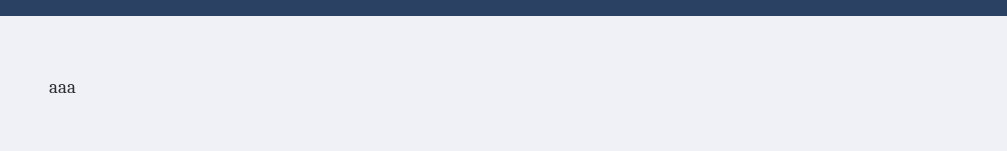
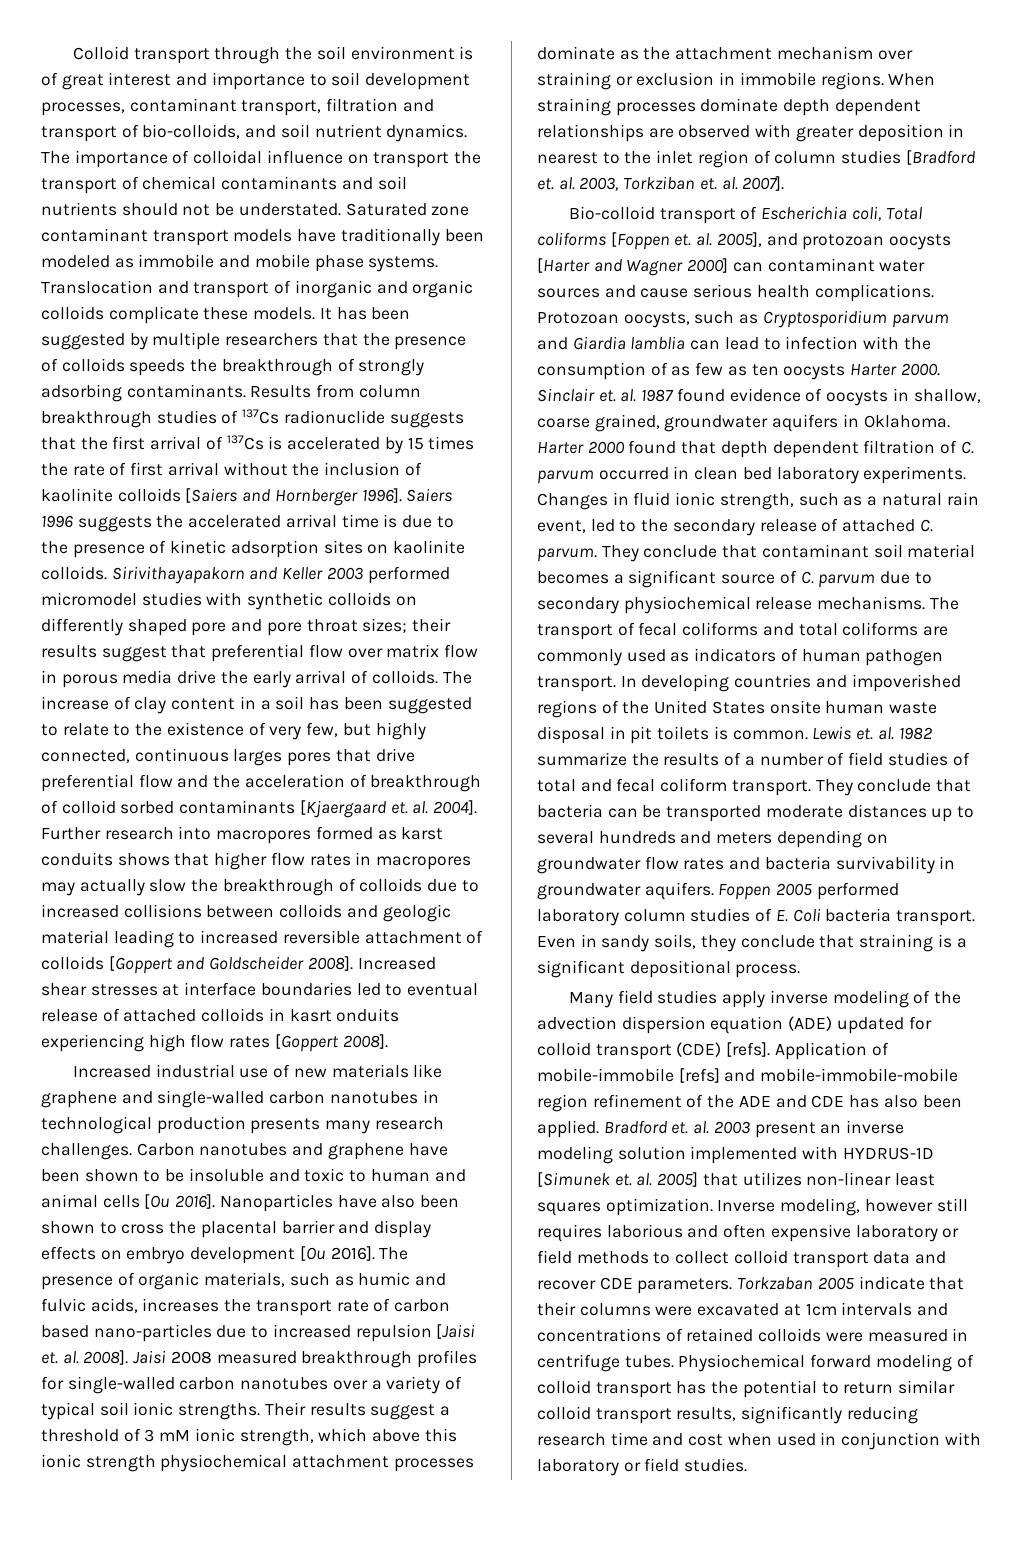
[49,84,76,93] aaa -> [73,46,474,64] [41,72,471,90] [41,98,434,116] [41,124,468,142] [41,150,482,168] [41,176,407,194] [41,202,470,216] [41,228,484,246] [41,254,439,272] [41,280,474,298] [41,306,411,324] [41,332,467,350] [41,358,425,376] [41,384,421,402] [41,409,464,428] [41,435,475,454] [41,462,422,476] [41,488,453,506] [41,514,454,532] [41,540,466,558] [41,566,450,584] [41,592,417,610] [41,618,452,636] [41,644,479,662] [41,670,472,688] [41,696,472,714] [41,722,426,740] [41,748,415,766] [41,774,482,792] [41,800,478,818] [41,826,444,844] [41,852,472,870] [41,878,479,896] [41,904,451,922] [41,930,484,948] [41,956,436,974] [41,982,479,996] [41,1008,400,1022] [41,1034,388,1052] [73,1064,443,1078] [41,1090,439,1108] [41,1116,444,1134] [41,1143,448,1160] [41,1168,466,1182] [41,1194,460,1212] [41,1220,432,1238] [41,1246,409,1264] [41,1272,447,1290] [41,1298,451,1316] [41,1324,476,1342] [41,1350,478,1368] [41,1376,463,1394] [41,1402,451,1420] [41,1428,457,1446] [41,1454,474,1472] [537,46,913,60] [537,72,936,90] [537,98,921,116] [537,124,965,142] [537,150,975,168] [537,176,785,191] [569,206,922,224] [537,232,952,250] [537,258,926,276] [537,284,934,302] [537,310,949,328] [537,336,931,350] [537,362,940,380] [537,388,981,406] [537,414,950,432] [537,440,974,458] [537,466,967,484] [537,492,979,510] [537,518,933,536] [537,544,976,562] [537,570,932,588] [537,596,959,614] [537,622,949,640] [537,648,944,666] [537,674,961,692] [537,700,938,718] [537,726,932,744] [537,752,970,766] [537,778,972,796] [537,804,975,822] [537,830,888,848] [537,856,956,874] [537,882,899,900] [537,908,976,926] [537,934,967,952] [537,960,801,978] [569,990,962,1008] [537,1016,932,1034] [537,1042,889,1060] [537,1068,959,1083] [537,1094,962,1112] [537,1120,905,1138] [537,1146,934,1164] [537,1172,936,1187] [537,1198,968,1216] [537,1224,960,1242] [537,1250,947,1268] [537,1276,965,1294] [537,1302,949,1316] [537,1328,969,1342] [537,1354,974,1372] [537,1380,956,1398] [537,1406,918,1424] [537,1432,981,1450] [537,1458,748,1476] Colloid transport through the soil environment is of great interest and importance to soil development processes, contaminant transport, filtration and transport of bio-colloids, and soil nutrient dynamics. The importance of colloidal influence on transport the transport of chemical contaminants and soil nutrients should not be understated. Saturated zone contaminant transport models have traditionally been modeled as immobile and mobile phase systems. Translocation and transport of inorganic and organic colloids complicate these models. It has been suggested by multiple researchers that the presence of colloids speeds the breakthrough of strongly adsorbing contaminants. Results from column breakthrough studies of 137Cs radionuclide suggests that the first arrival of 137Cs is accelerated by 15 times the rate of first arrival without the inclusion of kaolinite colloids [Saiers and Hornberger 1996]. Saiers 1996 suggests the accelerated arrival time is due to the presence of kinetic adsorption sites on kaolinite colloids. Sirivithayapakorn and Keller 2003 performed micromodel studies with synthetic colloids on differently shaped pore and pore throat sizes; their results suggest that preferential flow over matrix flow in porous media drive the early arrival of colloids. The increase of clay content in a soil has been suggested to relate to the existence of very few, but highly connected, continuous larges pores that drive preferential flow and the acceleration of breakthrough of colloid sorbed contaminants [Kjaergaard et. al. 2004]. Further research into macropores formed as karst conduits shows that higher flow rates in macropores may actually slow the breakthrough of colloids due to increased collisions between colloids and geologic material leading to increased reversible attachment of colloids [Goppert and Goldscheider 2008]. Increased shear stresses at interface boundaries led to eventual release of attached colloids in kasrt onduits experiencing high flow rates [Goppert 2008]. // Increased industrial use of new materials like graphene and single-walled carbon nanotubes in technological production presents many research challenges. Carbon nanotubes and graphene have been shown to be insoluble and toxic to human and animal cells [Ou 2016]. Nanoparticles have also been shown to cross the placental barrier and display effects on embryo development [Ou 2016]. The presence of organic materials, such as humic and fulvic acids, increases the transport rate of carbon based nano-particles due to increased repulsion [Jaisi et. al. 2008]. Jaisi 2008 measured breakthrough profiles for single-walled carbon nanotubes over a variety of typical soil ionic strengths. Their results suggest a threshold of 3 mM ionic strength, which above this ionic strength physiochemical attachment processes dominate as the attachment mechanism over straining or exclusion in immobile regions. When straining processes dominate depth dependent relationships are observed with greater deposition in nearest to the inlet region of column studies [Bradford et. al. 2003, Torkziban et. al. 2007]. // Bio-colloid transport of Escherichia coli, Total coliforms [Foppen et. al. 2005], and protozoan oocysts [Harter and Wagner 2000] can contaminant water sources and cause serious health complications. Protozoan oocysts, such as Cryptosporidium parvum and Giardia lamblia can lead to infection with the consumption of as few as ten oocysts Harter 2000. Sinclair et. al. 1987 found evidence of oocysts in shallow, coarse grained, groundwater aquifers in Oklahoma. Harter 2000 found that depth dependent filtration of C. parvum occurred in clean bed laboratory experiments. Changes in fluid ionic strength, such as a natural rain event, led to the secondary release of attached C. parvum. They conclude that contaminant soil material becomes a significant source of C. parvum due to secondary physiochemical release mechanisms. The transport of fecal coliforms and total coliforms are commonly used as indicators of human pathogen transport. In developing countries and impoverished regions of the United States onsite human waste disposal in pit toilets is common. Lewis et. al. 1982 summarize the results of a number of field studies of total and fecal coliform transport. They conclude that bacteria can be transported moderate distances up to several hundreds and meters depending on groundwater flow rates and bacteria survivability in groundwater aquifers. Foppen 2005 performed laboratory column studies of E. Coli bacteria transport. Even in sandy soils, they conclude that straining is a significant depositional process. // Many field studies apply inverse modeling of the advection dispersion equation (ADE) updated for colloid transport (CDE) [refs]. Application of mobile-immobile [refs] and mobile-immobile-mobile region refinement of the ADE and CDE has also been applied. Bradford et. al. 2003 present an inverse modeling solution implemented with HYDRUS-1D [Simunek et. al. 2005] that utilizes non-linear least squares optimization. Inverse modeling, however still requires laborious and often expensive laboratory or field methods to collect colloid transport data and recover CDE parameters. Torkzaban 2005 indicate that their columns were excavated at 1cm intervals and concentrations of retained colloids were measured in centrifuge tubes. Physiochemical forward modeling of colloid transport has the potential to return similar colloid transport results, significantly reducing research time and cost when used in conjunction with laboratory or field studies.

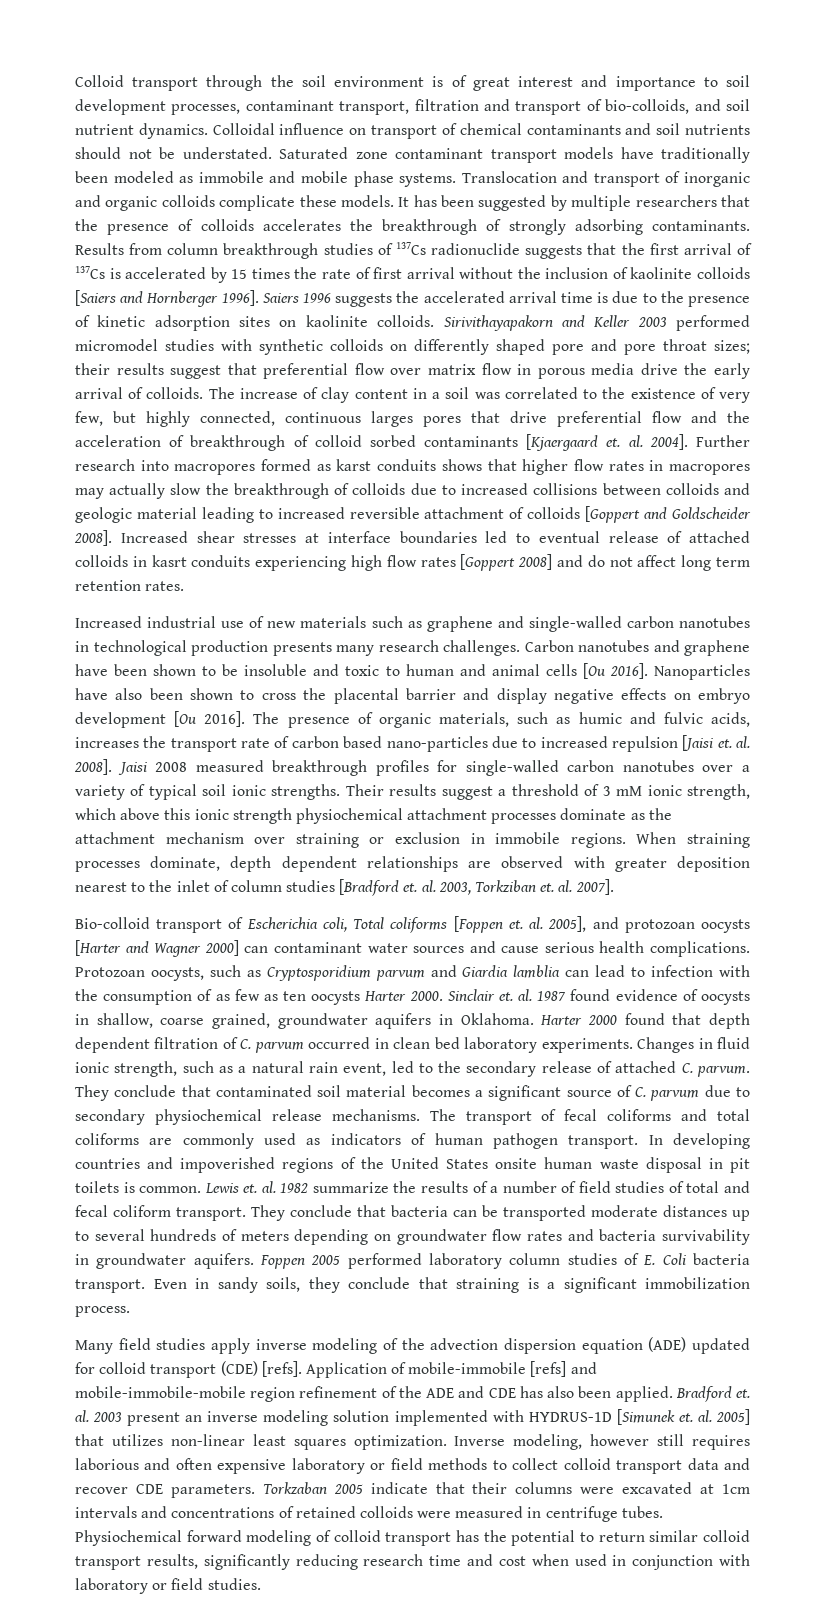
[41,150,263,168] The importance of colloidal -> [212,123,275,135] Colloidal
[454,151,482,164] [41,178,117,194] the transport -> (438, 132) none
[129,359,186,376] speeds -> [262,219,341,231] accelerates
[309,697,472,714] [41,723,109,736] has been suggested to relate -> [474,387,578,399] was correlated
[336,1008,400,1022] onduits -> [191,555,251,567] conduits
[342,1034,388,1049] 2008]. -> [518,554,750,571] [75,580,185,591] 2008] and do not affect long term retention rates.
[413,1064,443,1078] like -> [371,616,422,628] such as
(432, 1229) none -> [553,689,614,704] negative
[700,98,779,112] dominate -> [150,856,221,871] dominate,
[948,124,965,137] in -> (750, 864) none
[697,150,749,168] region -> (210, 886) none
[761,544,869,558] contaminant -> [215,1085,312,1097] contaminated
[680,831,712,844] and -> [221,1229,237,1241] of
[629,960,731,978] depositional -> [645,1277,750,1289] immobilization

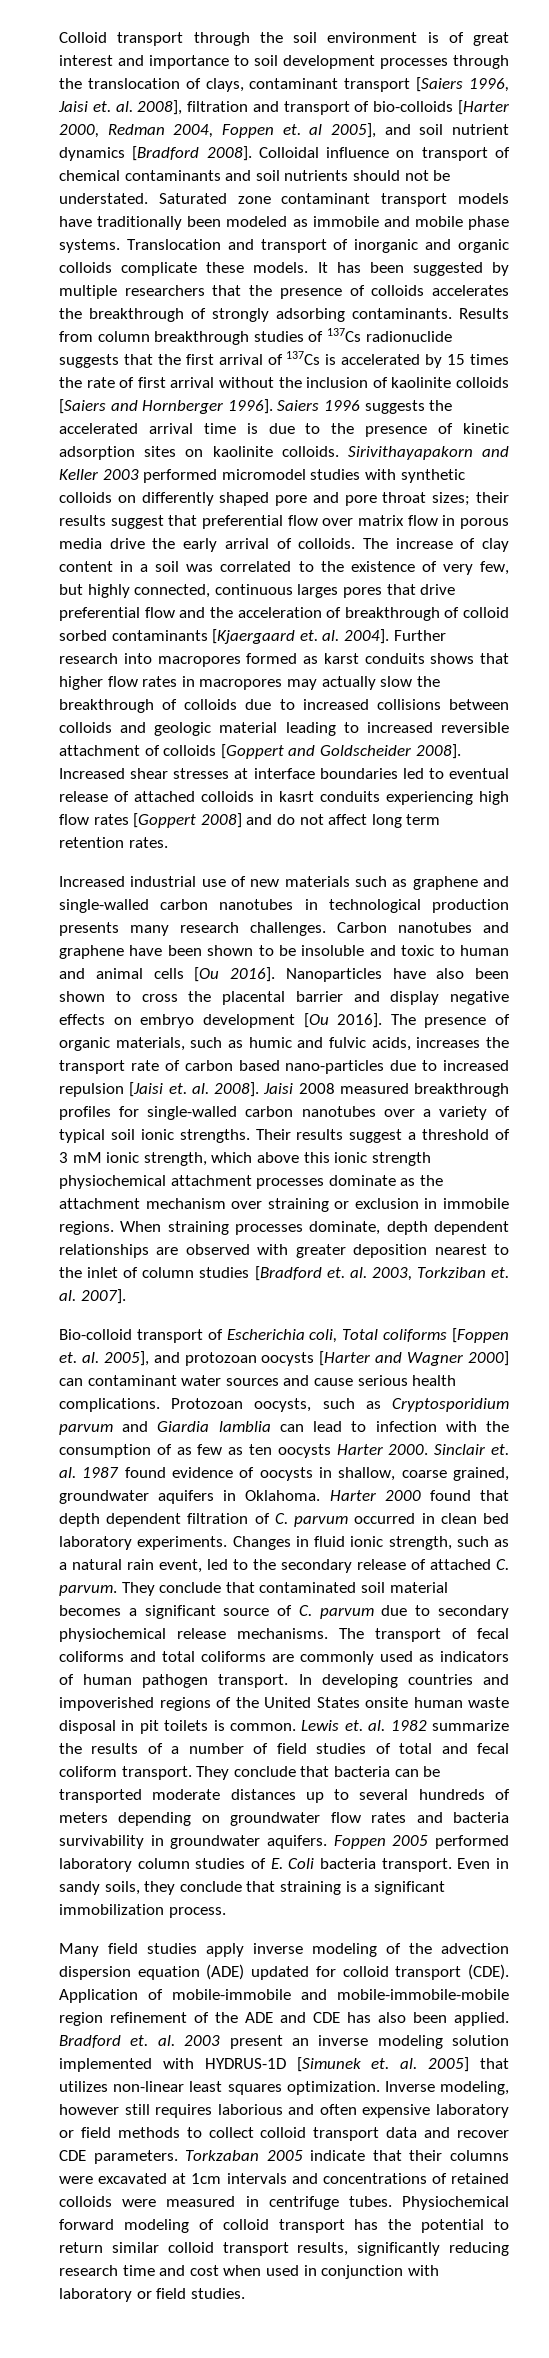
[171,99,750,115] [75,123,208,139] processes, contaminant transport, filtration and transport of bio-colloids, and soil nutrient dynamics. -> [380,55,509,69] [59,77,509,92] [58,100,509,115] [59,123,509,138] [59,146,252,161] processes through the translocation of clays, contaminant transport [Saiers 1996, Jaisi et. al. 2008], filtration and transport of bio-colloids [Harter 2000, Redman 2004, Foppen et. al 2005], and soil nutrient dynamics [Bradford 2008].
[220,1361,302,1377] (CDE) [refs]. -> [468,1964,510,1980] (CDE).
[530,1361,567,1377] [refs] -> (291, 1994) none

